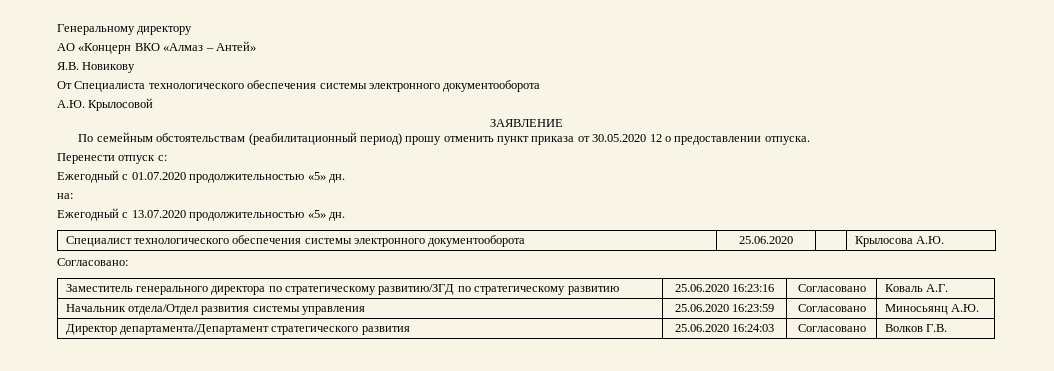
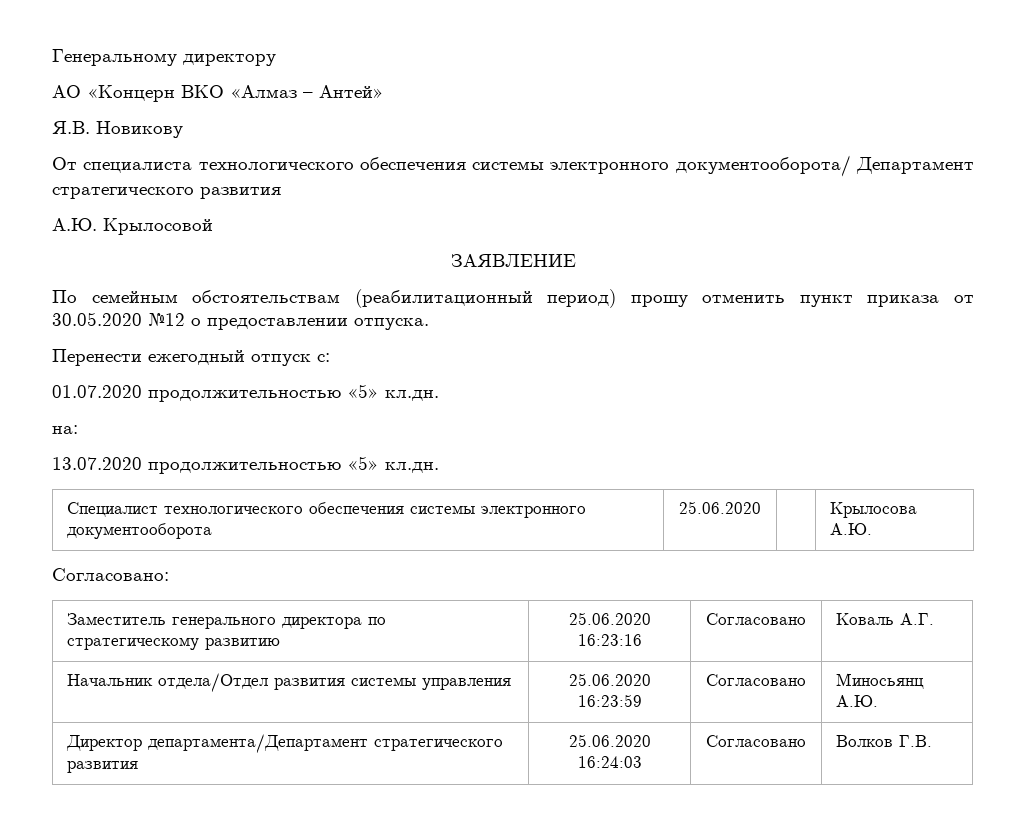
[74,80,541,92] Специалиста технологического обеспечения системы электронного документооборота -> [83,155,974,177] [52,187,281,199] специалиста технологического обеспечения системы электронного документооборота/ Департамент стратегического развития
[649,134,662,142] 12 -> [148,313,185,326] №12
(115, 158) none -> [148,350,245,365] ежегодный
[57,170,129,183] Ежегодный c -> (330, 357) none
[328,174,345,183] дн. -> [385,390,439,401] кл.дн.
[57,208,129,221] Ежегодный c -> (78, 429) none
[328,212,345,221] дн. -> [385,462,439,473] кл.дн.
[378,284,566,295] развитию/ЗГД по стратегическому -> (199, 643) none

